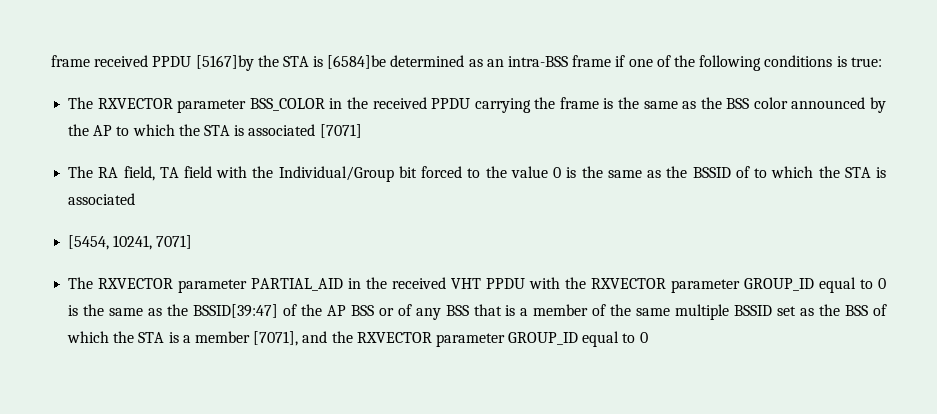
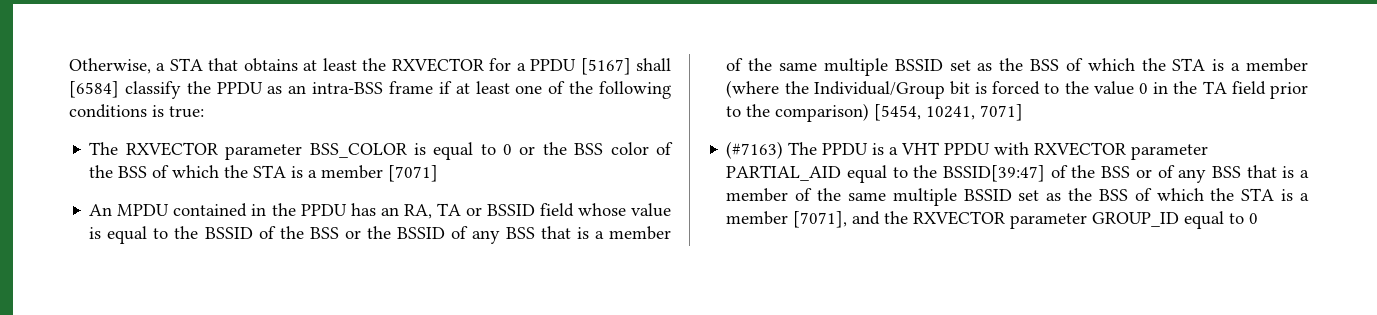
[51,55,465,71] frame received PPDU [5167]by the STA is [6584]be determined -> [69,58,671,75] [69,81,263,99] Otherwise, a STA that obtains at least the RXVECTOR for a PPDU [5167] shall [6584] classify the PPDU
(626, 61) none -> [455,81,510,94] at least
[329,97,887,113] [68,124,316,136] in the received PPDU carrying the frame is the same as the BSS color announced by the AP to which the STA is associated -> [413,142,673,160] [89,165,384,179] is equal to 0 or the BSS color of the BSS of which the STA is a member
[68,166,248,181] The RA field, TA field with -> [89,203,671,219] [89,226,671,244] [726,58,1308,76] [726,80,780,98] An MPDU contained in the PPDU has an RA, TA or BSSID field whose value is equal to the BSSID of the BSS or the BSSID of any BSS that is a member of the same multiple BSSID set as the BSS of which the STA is a member (where
(417, 172) none -> [975,82,988,94] is
[566,166,887,178] [68,193,136,205] [68,235,193,250] [68,277,887,293] [68,304,162,316] is the same as the BSSID of to which the STA is associated // [5454, 10241, 7071] // The RXVECTOR parameter PARTIAL_AID in the received VHT PPDU with the RXVECTOR parameter GROUP_ID equal to 0 is the same as -> [1153,81,1308,99] [726,103,1024,122] [726,141,1209,160] [726,165,908,183] in the TA field prior to the comparison) [5454, 10241, 7071] // (#7163) The PPDU is a VHT PPDU with RXVECTOR parameter PARTIAL_AID equal to
[326,305,346,316] AP -> (1096, 171) none

